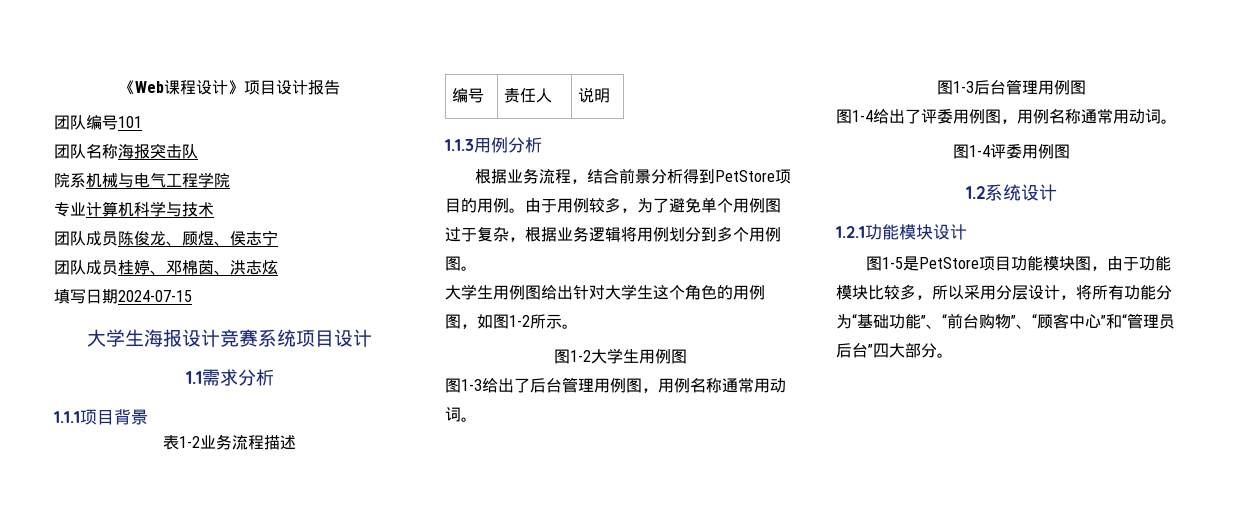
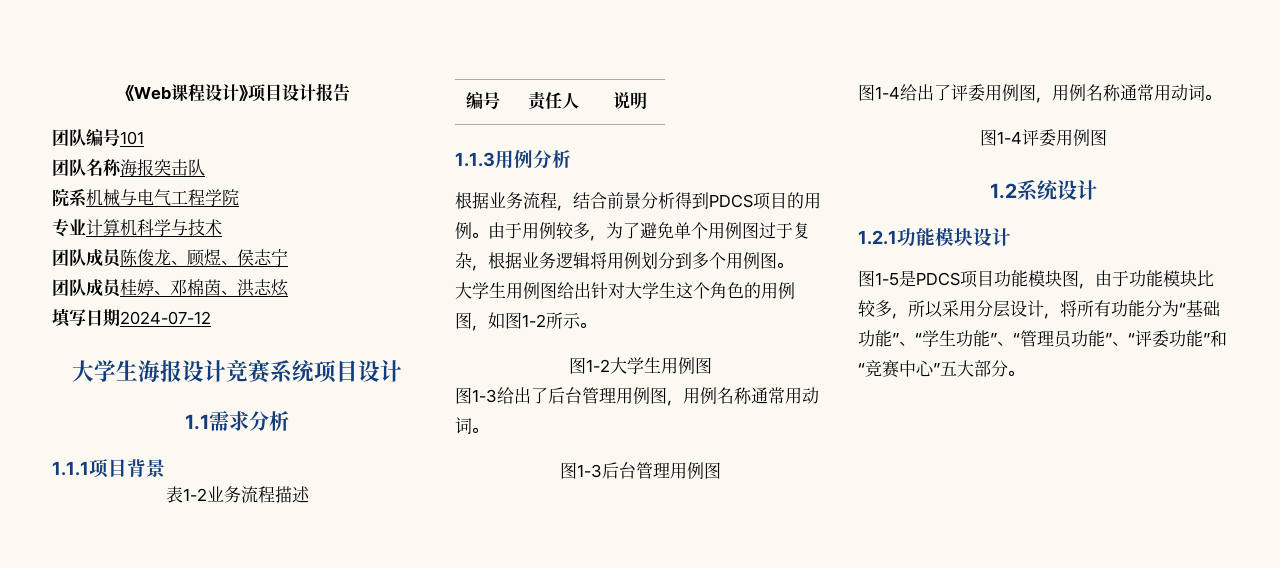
[118,290,192,302] 2024-07-15 -> [120,311,211,325] 2024-07-12
[715,170,776,182] PetStore -> [709,194,753,208] PDCS
[919,257,980,269] PetStore -> [916,272,960,286] PDCS
[947,313,1175,329] [836,343,889,358] 前台购物”、“顾客中心”和“管理员后台”四 -> [922,330,1227,348] [858,360,957,378] 学生功能”、“管理员功能”、“评委功能”和“竞赛中心”五

